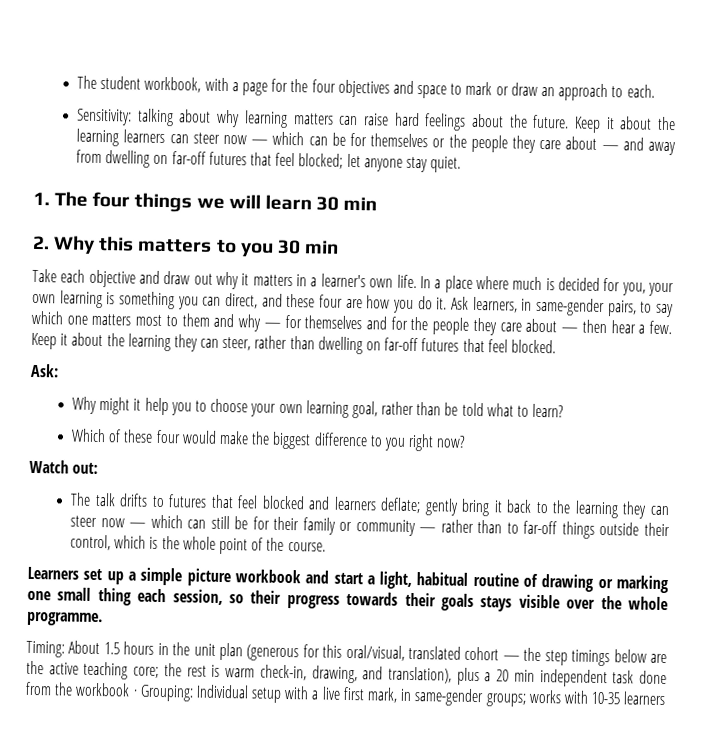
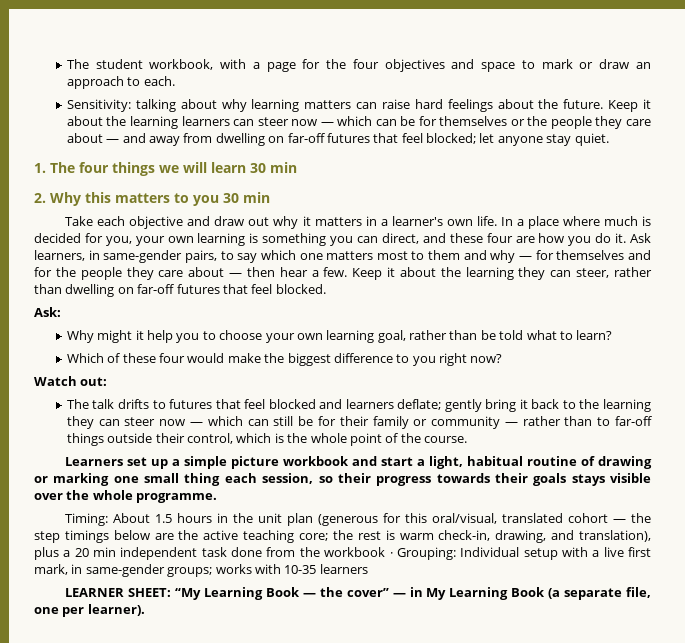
(667, 698) none -> [65,587,651,600] [34,604,145,617] // LEARNER SHEET: “My Learning Book — the cover” — in My Learning Book (a separate file, one per learner).

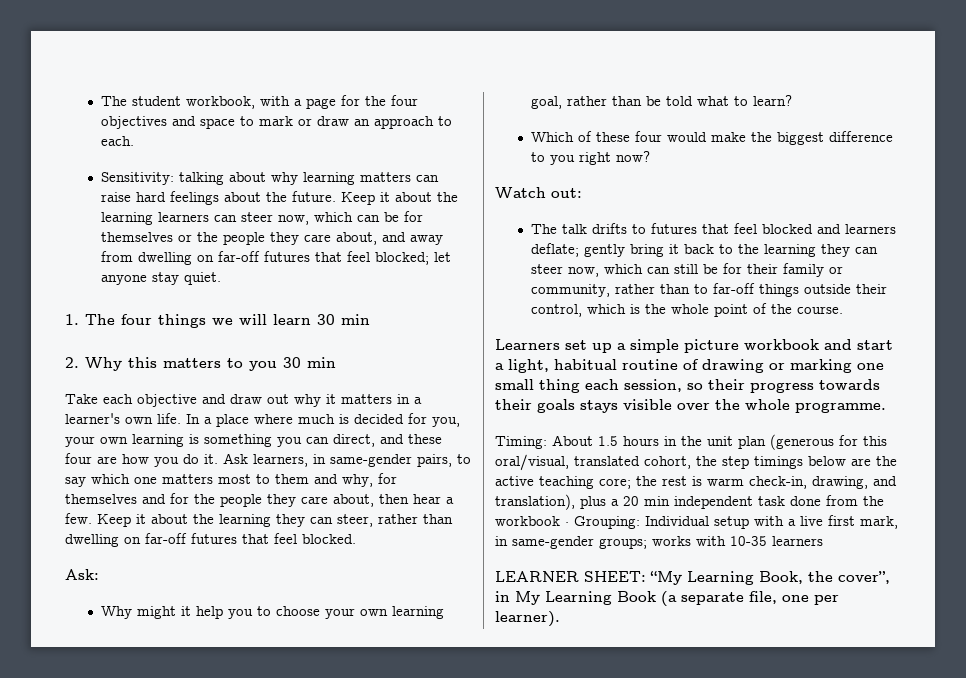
[291,119,334,126] now — -> [278,215,310,225] now,
[66,133,120,143] about — -> [336,232,378,245] about,
[490,250,533,263] why — -> [342,474,373,487] why,
[188,267,243,277] about — -> [333,494,374,507] about,
[159,419,204,426] now — -> [568,267,600,277] now,
[431,416,518,429] community — -> [531,284,611,297] community,
[568,513,627,523] cohort — -> [644,456,691,469] cohort,
[265,587,406,597] Book — the cover” — -> [759,571,890,584] Book, the cover”,

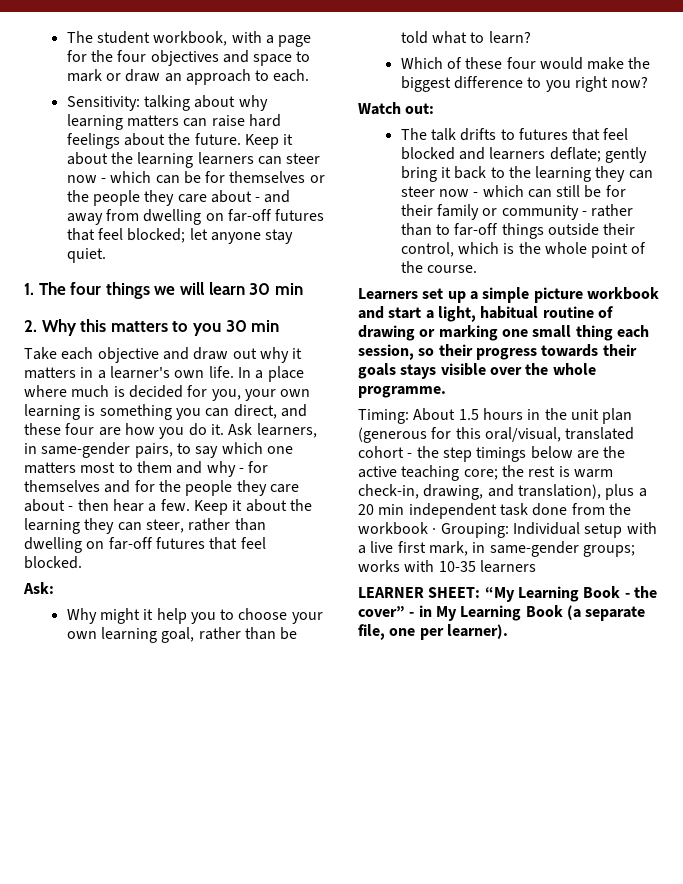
[278,215,310,225] now, -> [66,175,106,183] now -
[336,232,378,245] about, -> [210,190,261,203] about -
[342,474,373,487] why, -> [206,461,244,477] why -
[333,494,374,507] about, -> [24,499,74,512] about -
[568,267,600,277] now, -> [438,189,479,197] now -
[531,284,611,297] community, -> [501,205,587,220] community -
[644,456,691,469] cohort, -> [358,446,413,458] cohort -
[759,571,890,584] Book, the cover”, -> [583,586,657,598] [358,606,415,617] Book - the cover” -

